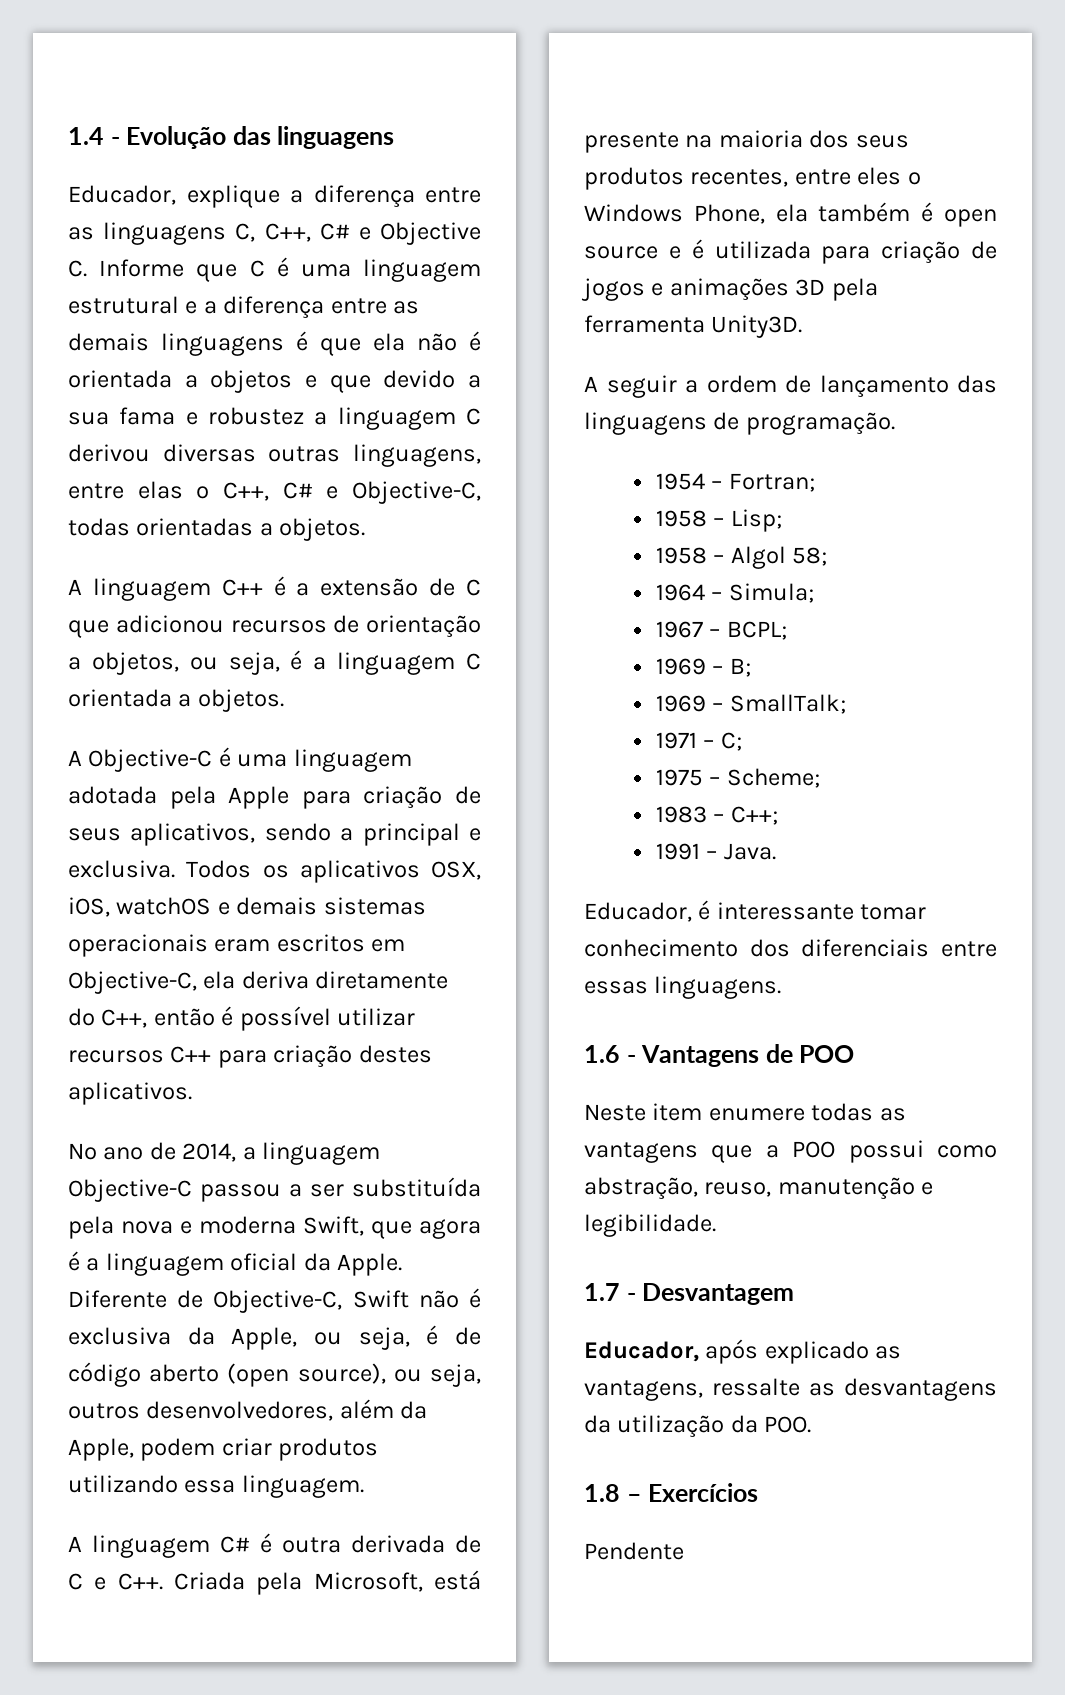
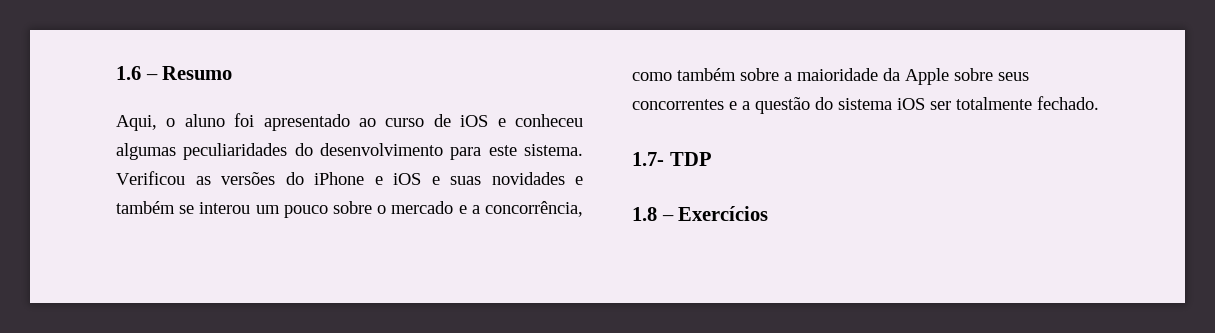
[68,126,395,149] [68,185,481,208] [68,222,481,245] [68,257,481,282] [68,296,420,319] [68,331,481,356] [68,370,482,393] [68,407,481,430] [68,444,482,467] [68,481,481,504] [68,518,366,541] [68,576,481,601] [68,615,481,638] [68,650,481,675] [68,689,284,712] [68,747,412,772] [68,786,481,809] [68,823,481,846] [68,860,481,883] [68,897,426,917] [68,934,406,957] [68,971,449,994] [68,1006,416,1031] [68,1045,432,1068] [68,1082,192,1105] [68,1142,381,1165] [68,1177,481,1202] [68,1216,481,1239] [68,1251,403,1276] [68,1288,481,1313] [68,1325,482,1350] [68,1362,481,1387] [68,1399,428,1421] [68,1438,379,1461] [68,1475,364,1498] [68,1533,481,1558] [68,1570,481,1595] [584,130,909,153] [584,167,921,190] [584,202,997,227] [584,239,997,264] [581,278,878,301] [584,315,803,338] [584,375,997,398] [584,412,895,435] [655,473,815,492] [655,509,782,532] [655,546,828,569] [655,583,814,603] [655,621,787,640] [655,658,751,677] [655,694,846,714] [655,732,742,751] [655,768,820,788] [655,806,778,825] [655,843,776,860] [584,900,927,922] [584,939,997,957] [584,976,782,999] [584,1044,855,1067] [584,1103,906,1121] [584,1140,997,1163] [584,1177,934,1200] [584,1214,716,1237] [584,1283,795,1305] [584,1339,902,1364] [584,1378,997,1401] [584,1415,812,1438] 1.4 - Evolução das linguagens // Educador, explique a diferença entre as linguagens C, C++, C# e Objective C. Informe que C é uma linguagem estrutural e a diferença entre as demais linguagens é que ela não é orientada a objetos e que devido a sua fama e robustez a linguagem C derivou diversas outras linguagens, entre elas o C++, C# e Objective-C, todas orientadas a objetos. // A linguagem C++ é a extensão de C que adicionou recursos de orientação a objetos, ou seja, é a linguagem C orientada a objetos. // A Objective-C é uma linguagem adotada pela Apple para criação de seus aplicativos, sendo a principal e exclusiva. Todos os aplicativos OSX, iOS, watchOS e demais sistemas operacionais eram escritos em Objective-C, ela deriva diretamente do C++, então é possível utilizar recursos C++ para criação destes aplicativos. // No ano de 2014, a linguagem Objective-C passou a ser substituída pela nova e moderna Swift, que agora é a linguagem oficial da Apple. Diferente de Objective-C, Swift não é exclusiva da Apple, ou seja, é de código aberto (open source), ou seja, outros desenvolvedores, além da Apple, podem criar produtos utilizando essa linguagem. // A linguagem C# é outra derivada de C e C++. Criada pela Microsoft, está presente na maioria dos seus produtos recentes, entre eles o Windows Phone, ela também é open source e é utilizada para criação de jogos e animações 3D pela ferramenta Unity3D. // A seguir a ordem de lançamento das linguagens de programação. // 1954 – Fortran; // 1958 – Lisp; // 1958 – Algol 58; // 1964 – Simula; // 1967 – BCPL; // 1969 – B; // 1969 – SmallTalk; // 1971 – C; // 1975 – Scheme; // 1983 – C++; // 1991 – Java. // Educador, é interessante tomar conhecimento dos diferenciais entre essas linguagens. // 1.6 - Vantagens de POO // Neste item enumere todas as vantagens que a POO possui como abstração, reuso, manutenção e legibilidade. // 1.7 - Desvantagem // Educador, após explicado as vantagens, ressalte as desvantagens da utilização da POO. -> [116,66,233,80] [116,113,583,131] [116,143,583,160] [116,171,583,185] [116,201,583,218] [632,68,1029,85] [632,96,1099,114] [632,152,712,166] 1.6 – Resumo // Aqui, o aluno foi apresentado ao curso de iOS e conheceu algumas peculiaridades do desenvolvimento para este sistema. Verificou as versões do iPhone e iOS e suas novidades e também se interou um pouco sobre o mercado e a concorrência, como também sobre a maioridade da Apple sobre seus concorrentes e a questão do sistema iOS ser totalmente fechado. // 1.7- TDP
[584,1542,684,1560] // Pendente -> (769, 213) none

